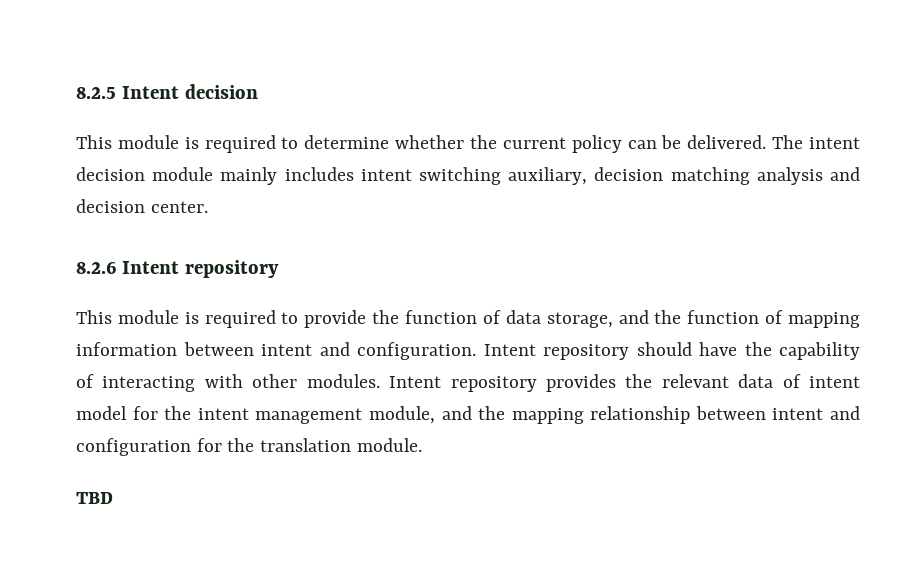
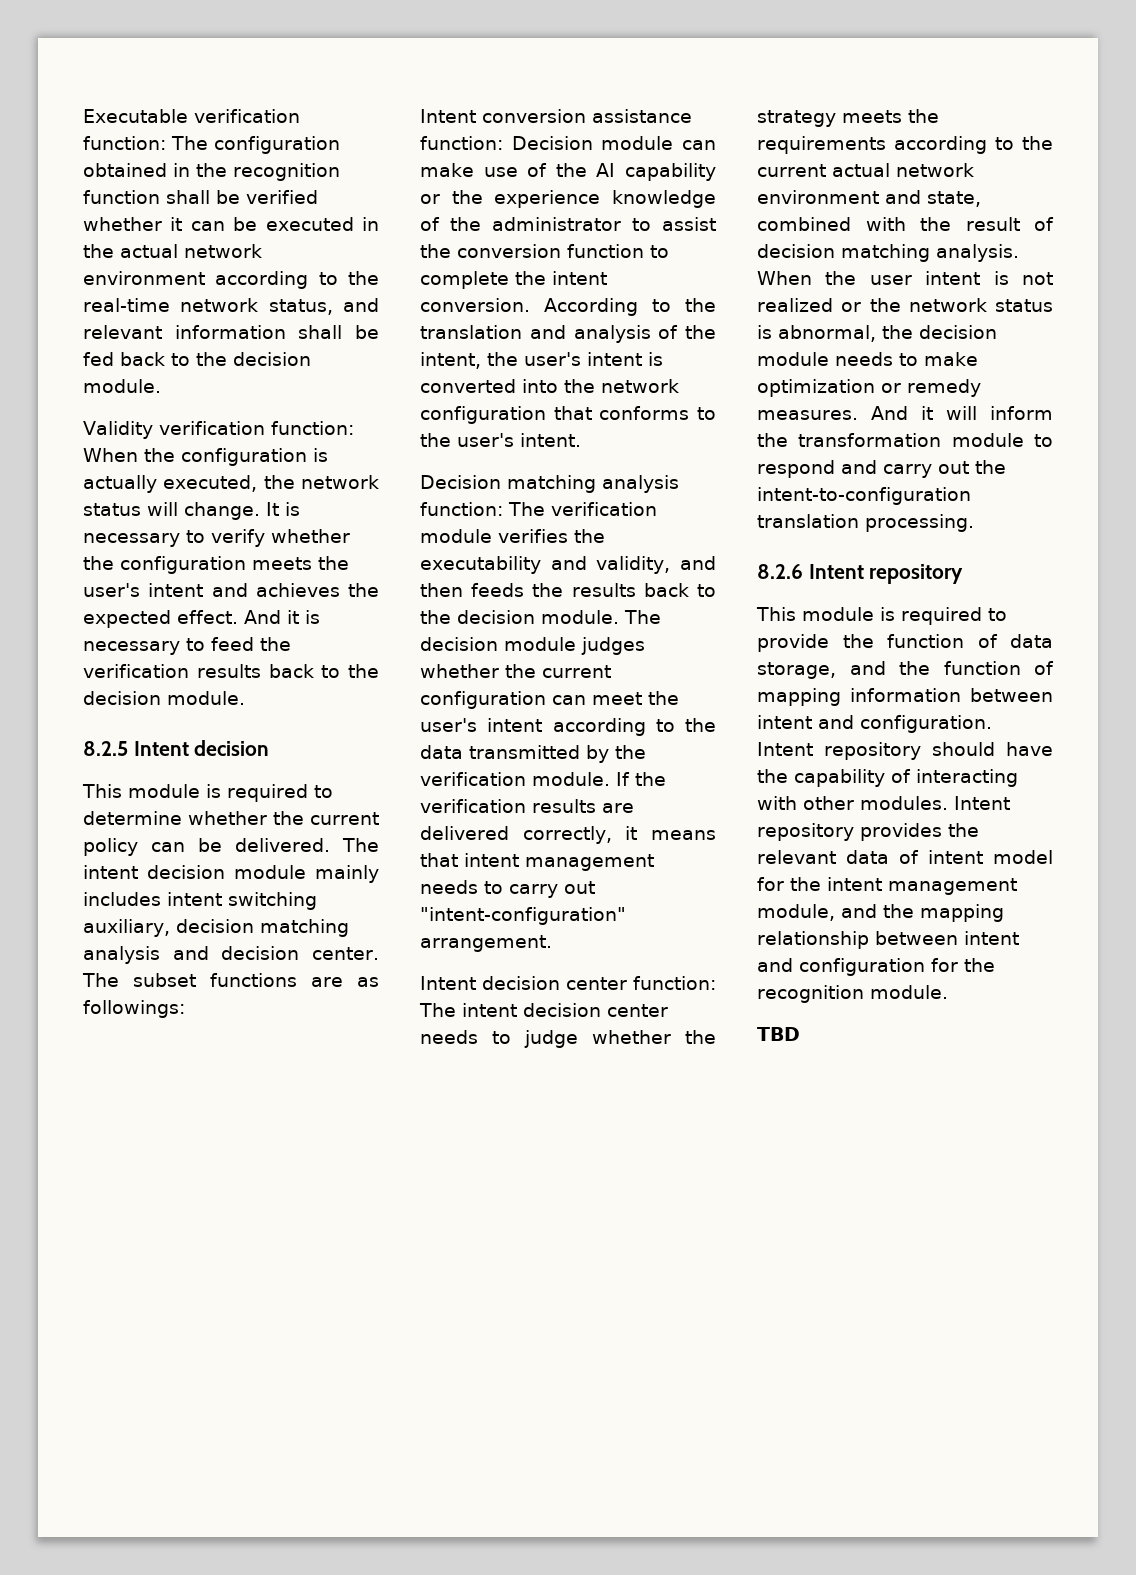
(76, 92) none -> [83,109,300,123] [83,136,340,154] [83,163,340,181] [83,190,318,204] [83,217,379,231] [83,244,262,258] [83,271,379,289] [83,298,379,315] [83,325,380,339] [83,352,311,366] [83,379,161,393] [83,421,354,439] [83,448,328,466] [83,475,379,493] [83,502,300,520] [83,529,350,547] [83,556,349,574] [83,583,379,597] [83,610,320,628] [83,637,291,655] [83,664,379,678] [83,691,245,705] Executable verification function: The configuration obtained in the recognition function shall be verified whether it can be executed in the actual network environment according to the real-time network status, and relevant information shall be fed back to the decision module. // Validity verification function: When the configuration is actually executed, the network status will change. It is necessary to verify whether the configuration meets the user's intent and achieves the expected effect. And it is necessary to feed the verification results back to the decision module. //
(208, 207) none -> [82,973,379,987] [83,1000,185,1018] [420,109,692,123] [420,136,716,150] [420,163,716,181] [420,190,716,208] [420,217,716,231] [420,244,669,258] [420,271,607,289] [420,298,716,316] [420,325,716,343] [420,352,663,369] [420,379,679,393] [420,406,716,424] [420,433,581,447] [420,475,679,493] [420,502,657,516] [420,529,605,543] [420,556,716,574] [420,583,716,597] [420,610,661,624] [420,637,645,655] [420,664,611,678] [420,691,679,709] [420,718,716,736] [420,745,646,763] [420,772,666,786] [420,799,634,813] [420,826,716,844] [420,853,654,871] [420,880,595,898] [420,907,626,925] [420,935,552,952] [420,976,716,990] [419,1003,668,1017] [420,1030,716,1048] [757,109,939,127] [757,136,1053,154] [757,163,974,177] [757,190,981,207] [757,217,1054,231] [757,244,1019,262] [757,271,1053,285] [757,298,1053,312] [757,325,997,342] [757,352,978,366] [757,379,981,397] [757,406,1053,420] [757,433,1053,447] [757,460,1006,478] [757,487,971,505] [757,514,974,532] The subset functions are as followings: // Intent conversion assistance function: Decision module can make use of the AI capability or the experience knowledge of the administrator to assist the conversion function to complete the intent conversion. According to the translation and analysis of the intent, the user's intent is converted into the network configuration that conforms to the user's intent. // Decision matching analysis function: The verification module verifies the executability and validity, and then feeds the results back to the decision module. The decision module judges whether the current configuration can meet the user's intent according to the data transmitted by the verification module. If the verification results are delivered correctly, it means that intent management needs to carry out "intent-configuration" arrangement. // Intent decision center function: The intent decision center needs to judge whether the strategy meets the requirements according to the current actual network environment and state, combined with the result of decision matching analysis. When the user intent is not realized or the network status is abnormal, the decision module needs to make optimization or remedy measures. And it will inform the transformation module to respond and carry out the intent-to-configuration translation processing.
[260,438,352,452] translation -> [757,985,864,1003] recognition

